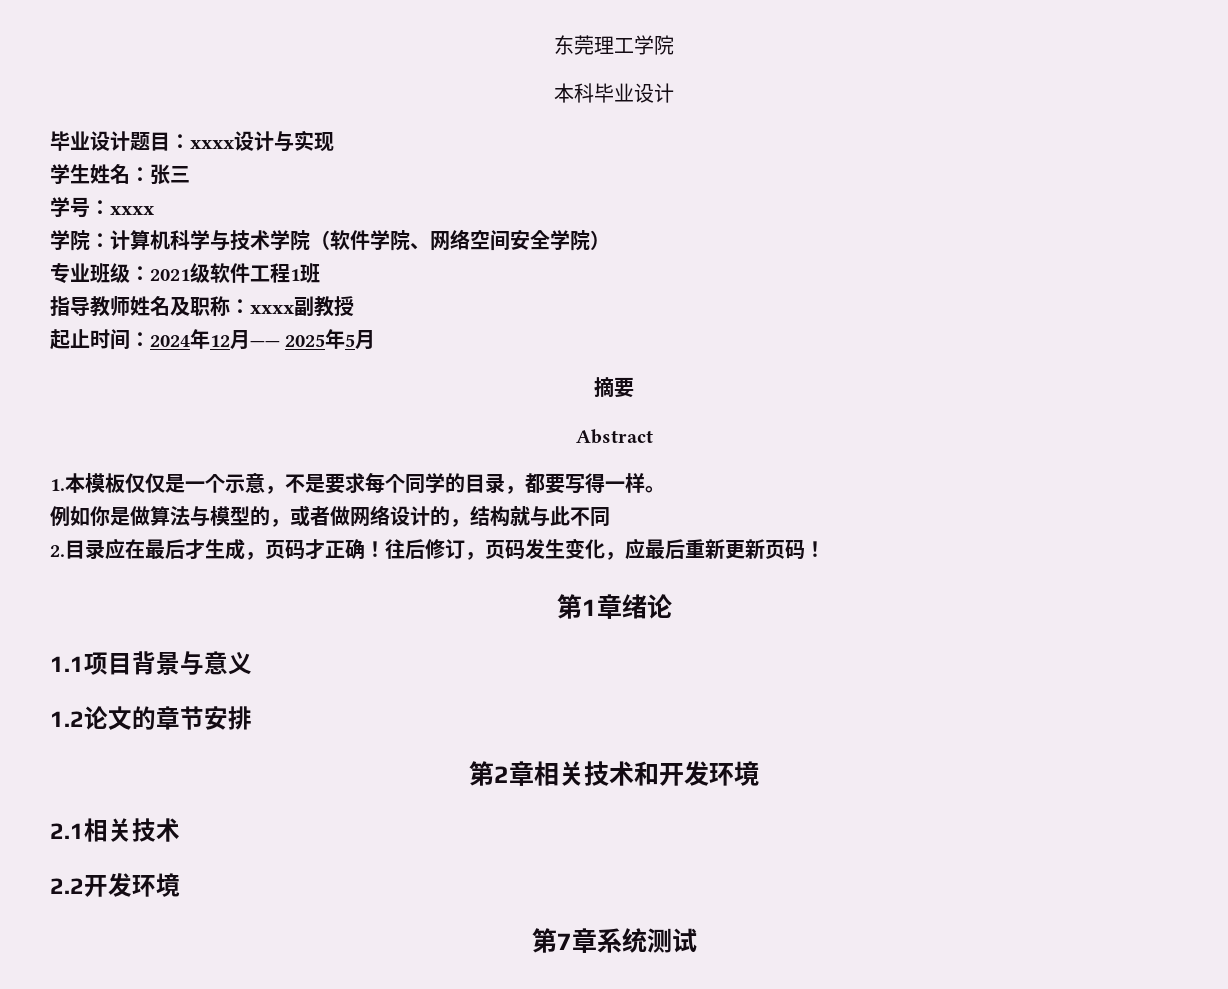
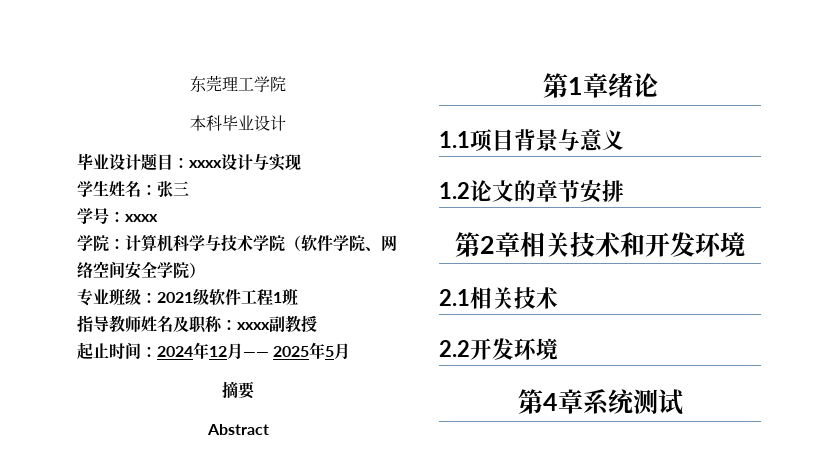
[50,472,665,494] [50,505,610,527] [50,538,825,560] // 1.本模板仅仅是一个示意，不是要求每个同学的目录，都要写得一样。 // 例如你是做算法与模型的，或者做网络设计的，结构就与此不同 // 2.目录应在最后才生成，页码才正确！往后修订，页码发生变化，应最后重新更新页码！ -> (269, 429) none
[556,933,572,950] 7 -> [542,393,558,411] 4

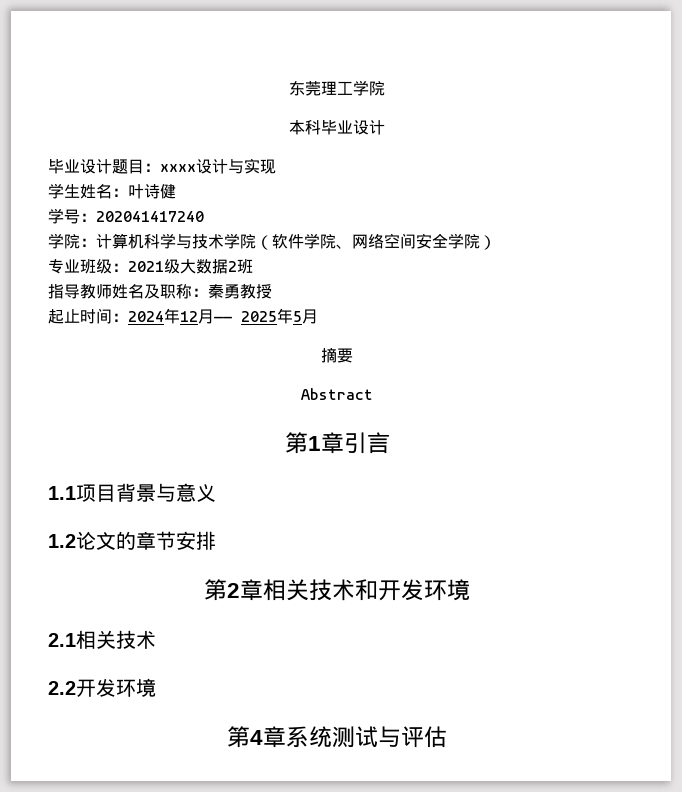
[157,181,189,197] 张三 -> [128,184,176,199] 叶诗健
[125,214,158,222] xxxx -> [96,211,204,222] 202041417240
[209,289,282,306] 软件工程1 -> [180,259,237,274] 大数据2
[237,316,285,332] xxxx副 -> [208,284,240,299] 秦勇
[607,73,658,98] 绪论 -> [343,432,390,454] 引言
(683, 402) none -> [378,726,447,748] 与评估

